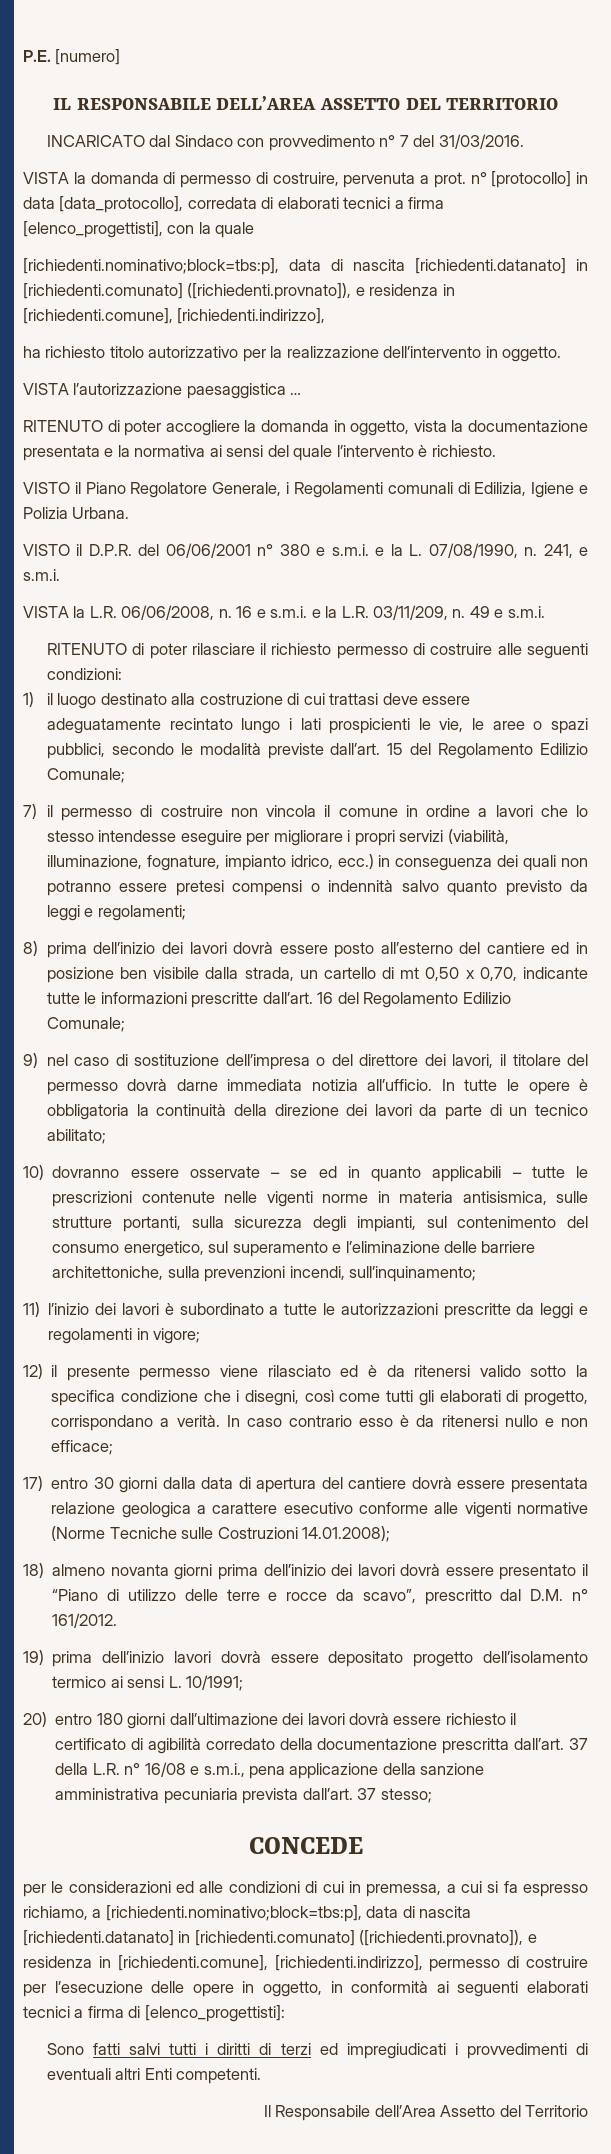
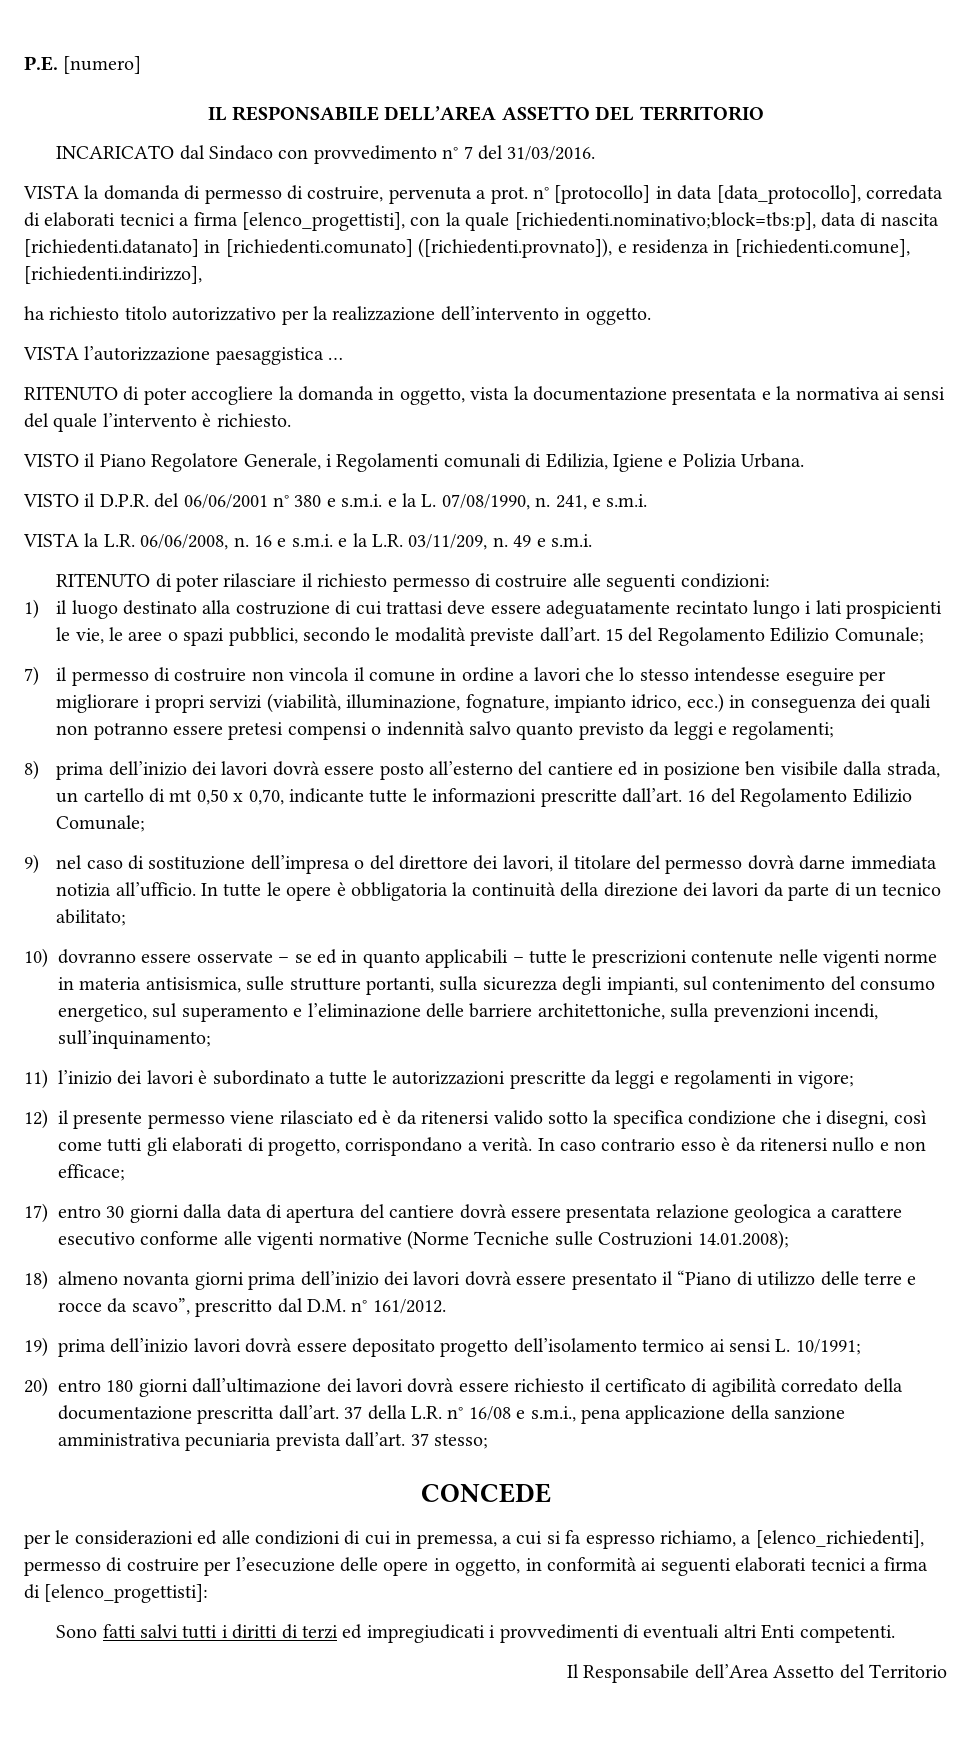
(255, 230) // -> (510, 221) none
[105,1905,472,1922] [23,1930,537,1947] [23,1955,423,1971] [richiedenti.nominativo;block=tbs:p], data di nascita [richiedenti.datanato] in [richiedenti.comunato] ([richiedenti.provnato]), e residenza in [richiedenti.comune], [richiedenti.indirizzo], -> [755,1530,924,1548] [elenco_richiedenti],

